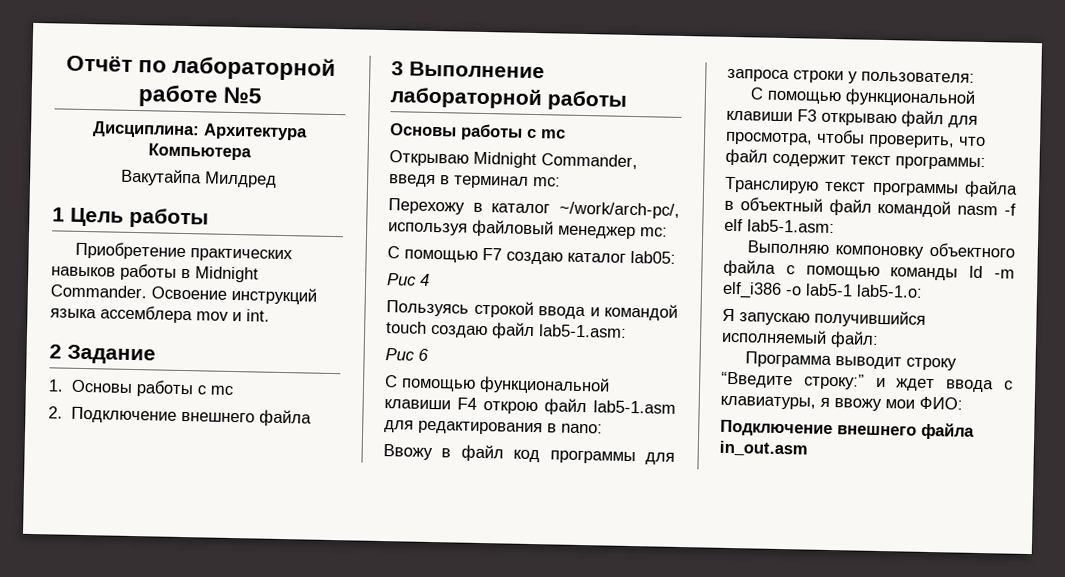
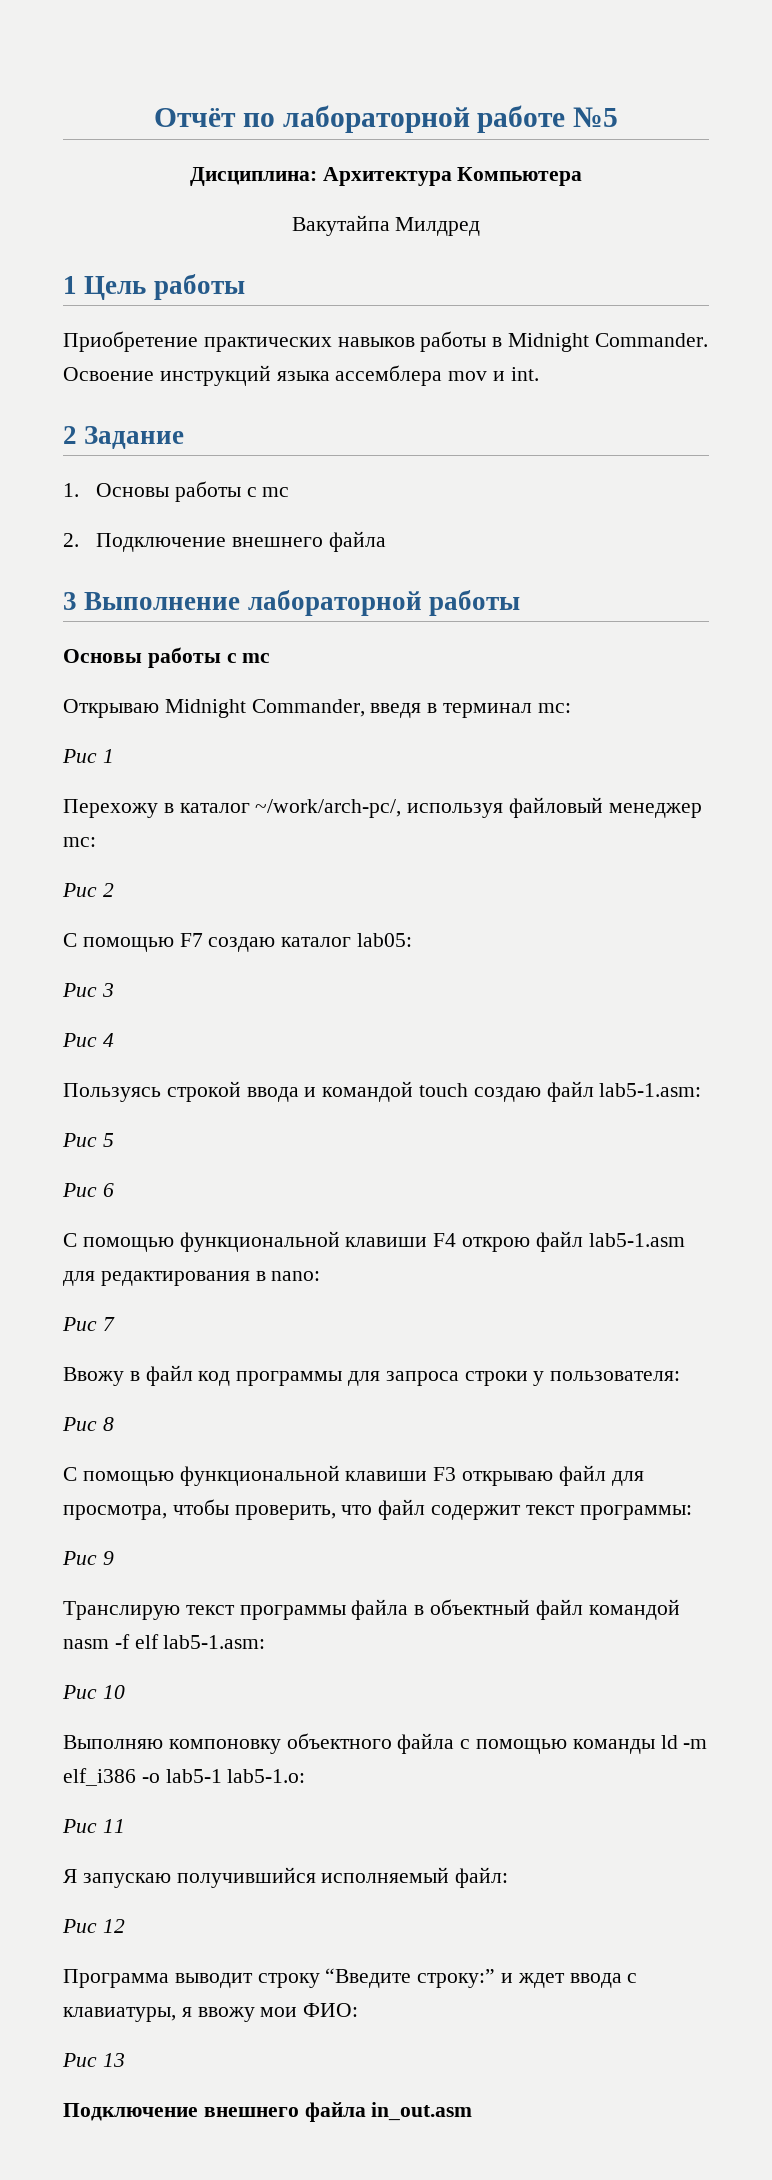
(561, 181) none -> [62,749,114,763] // Рис 1
(668, 232) none -> [62,883,114,897] // Рис 2
(676, 257) none -> [62,983,114,997] // Рис 3
(627, 331) none -> [62,1133,114,1147] // Рис 5
(603, 428) none -> [62,1317,115,1331] // Рис 7
(975, 77) none -> [62,1417,114,1431] // Рис 8
(986, 163) none -> [62,1551,114,1565] // Рис 9
(835, 226) none -> [62,1685,125,1699] // Рис 10
(923, 291) none -> [62,1819,125,1833] // Рис 11
(879, 339) none -> [62,1919,125,1933] // Рис 12
(963, 403) none -> [62,2053,125,2067] // Рис 13

